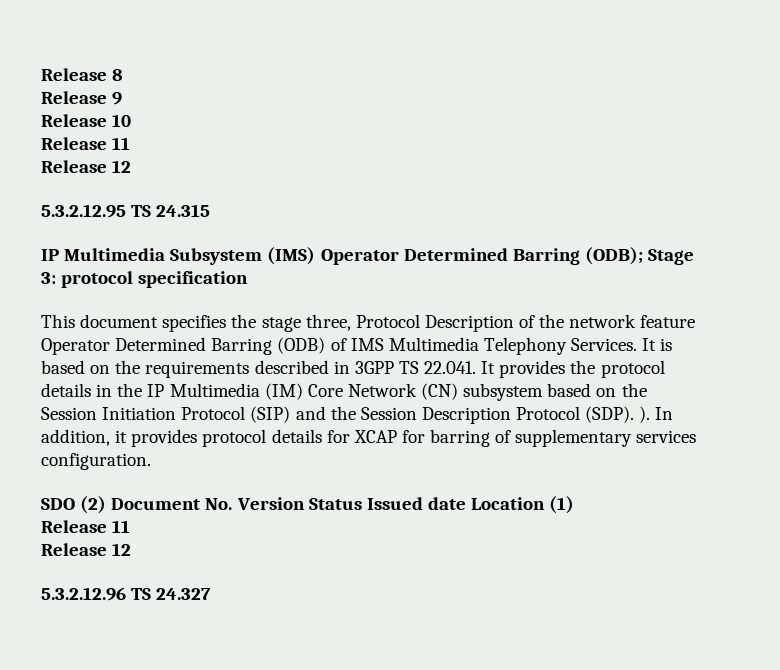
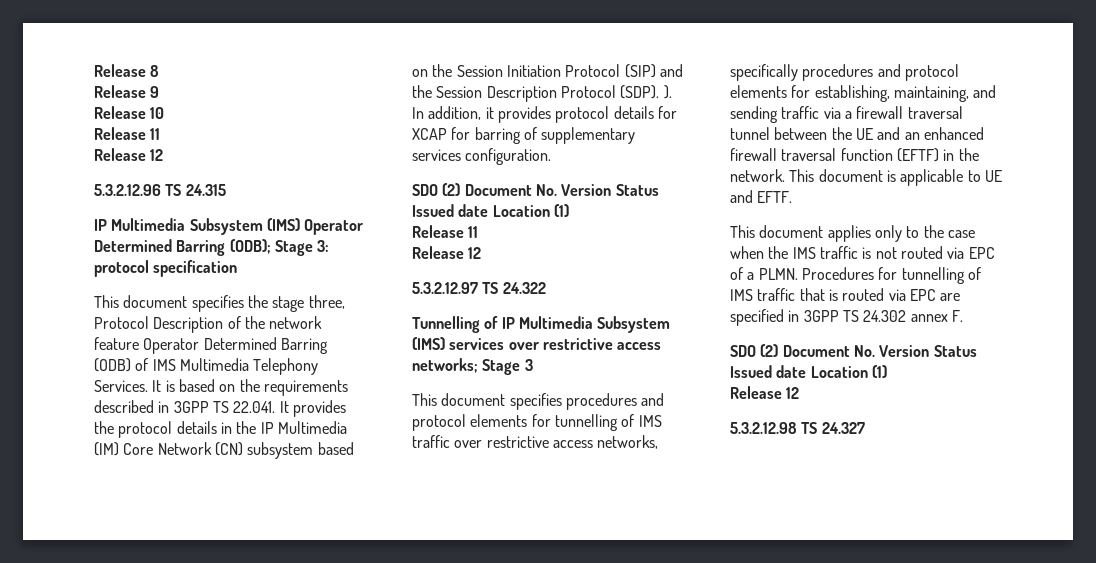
[41,204,126,218] 5.3.2.12.95 -> [94,184,161,196] 5.3.2.12.96
[41,587,126,601] 5.3.2.12.96 -> [412,282,546,294] [412,316,671,333] [412,337,662,350] [412,358,533,375] [412,393,665,410] [412,414,662,431] [412,435,659,449] [730,64,959,81] [730,85,997,102] [730,106,963,123] [730,127,984,140] [730,148,979,162] [730,169,1002,186] [730,190,793,203] [730,225,975,242] [730,246,995,259] [730,267,981,284] [730,288,961,301] [730,309,963,326] [730,344,977,357] [730,365,887,378] [730,386,800,399] [730,422,797,434] 5.3.2.12.97 TS 24.322 // Tunnelling of IP Multimedia Subsystem (IMS) services over restrictive access networks; Stage 3 // This document specifies procedures and protocol elements for tunnelling of IMS traffic over restrictive access networks, specifically procedures and protocol elements for establishing, maintaining, and sending traffic via a firewall traversal tunnel between the UE and an enhanced firewall traversal function (EFTF) in the network. This document is applicable to UE and EFTF. // This document applies only to the case when the IMS traffic is not routed via EPC of a PLMN. Procedures for tunnelling of IMS traffic that is routed via EPC are specified in 3GPP TS 24.302 annex F. // SDO (2) Document No. Version Status Issued date Location (1) // Release 12 // 5.3.2.12.98

